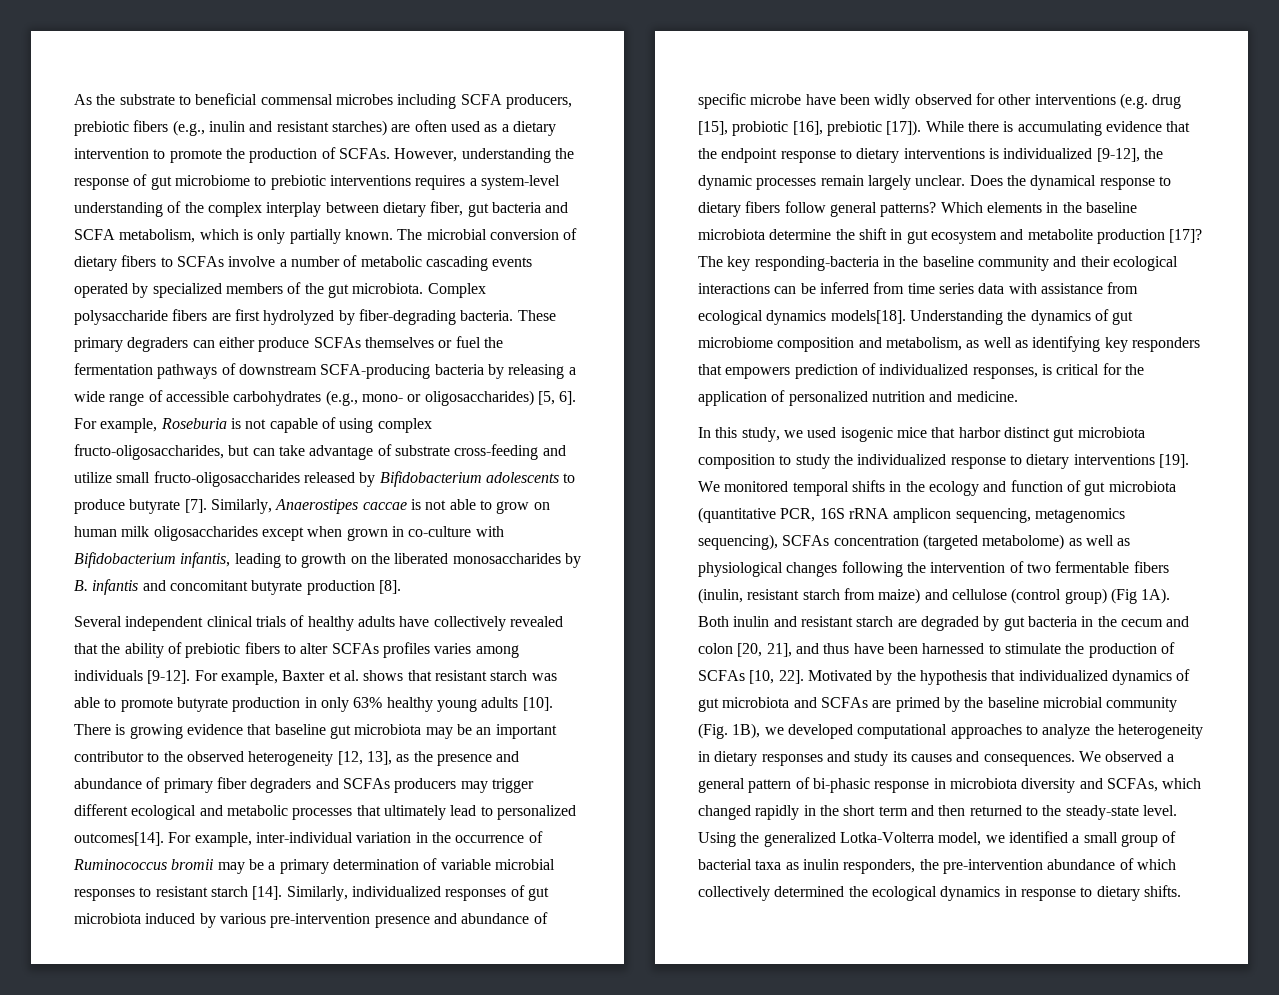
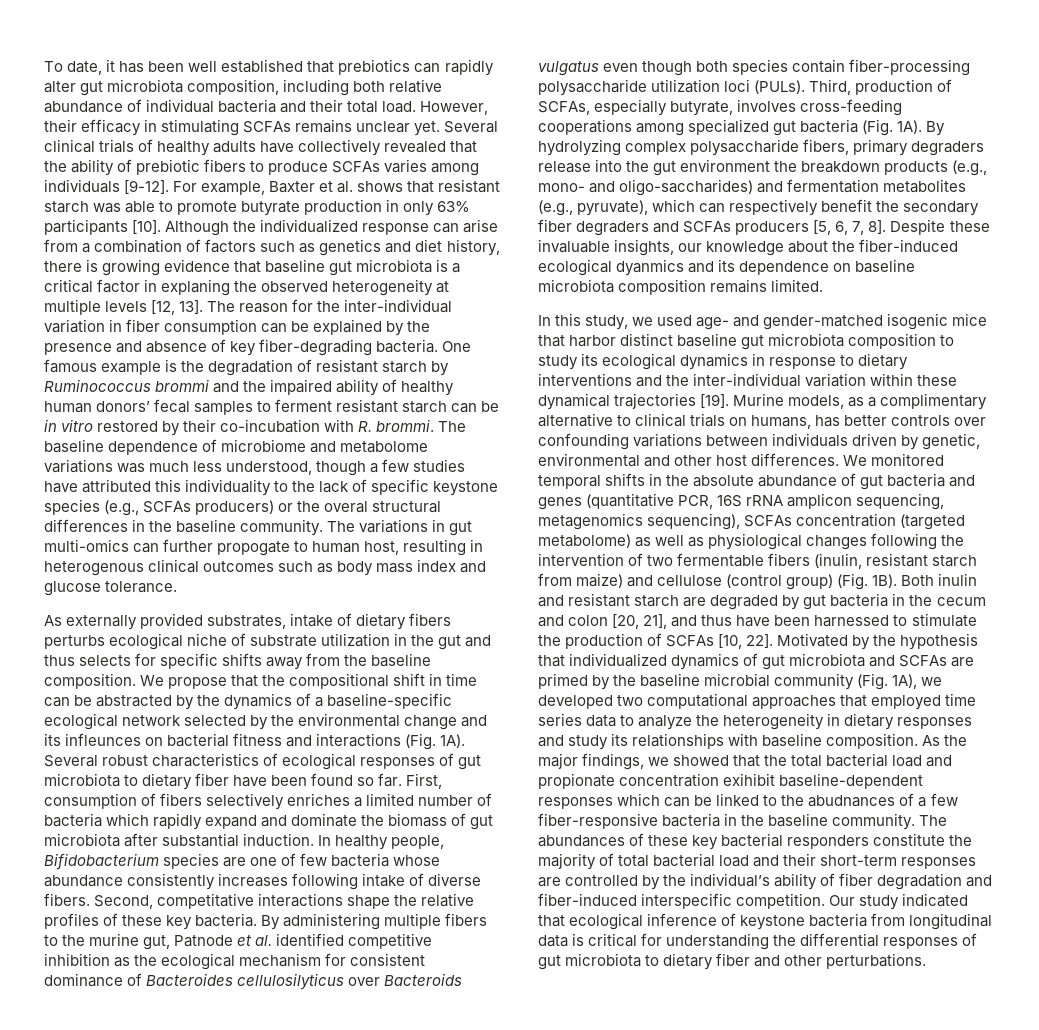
[74,93,572,109] [74,120,556,136] [74,147,574,163] [74,174,560,190] [74,201,569,217] [74,228,578,244] [74,255,533,271] [74,282,486,298] [74,309,556,325] [74,336,503,352] [74,363,576,379] [74,390,577,406] [74,417,432,433] [74,444,566,460] [74,471,576,487] [74,499,550,514] [74,526,504,541] [74,552,581,568] [74,579,401,595] [74,616,204,631] As the substrate to beneficial commensal microbes including SCFA producers, prebiotic fibers (e.g., inulin and resistant starches) are often used as a dietary intervention to promote the production of SCFAs. However, understanding the response of gut microbiome to prebiotic interventions requires a system-level understanding of the complex interplay between dietary fiber, gut bacteria and SCFA metabolism, which is only partially known. The microbial conversion of dietary fibers to SCFAs involve a number of metabolic cascading events operated by specialized members of the gut microbiota. Complex polysaccharide fibers are first hydrolyzed by fiber-degrading bacteria. These primary degraders can either produce SCFAs themselves or fuel the fermentation pathways of downstream SCFA-producing bacteria by releasing a wide range of accessible carbohydrates (e.g., mono- or oligosaccharides) [5, 6]. For example, Roseburia is not capable of using complex fructo-oligosaccharides, but can take advantage of substrate cross-feeding and utilize small fructo-oligosaccharides released by Bifidobacterium adolescents to produce butyrate [7]. Similarly, Anaerostipes caccae is not able to grow on human milk oligosaccharides except when grown in co-culture with Bifidobacterium infantis, leading to growth on the liberated monosaccharides by B. infantis and concomitant butyrate production [8]. // Several independent -> [44,59,494,76] [44,79,443,96] [44,99,489,115] [44,119,499,136] To date, it has been well established that prebiotics can rapidly alter gut microbiota composition, including both relative abundance of individual bacteria and their total load. However, their efficacy in stimulating SCFAs remains unclear yet. Several
[300,642,430,658] alter SCFAs profiles -> [268,161,381,175] produce SCFAs
[386,697,553,712] [74,724,111,735] healthy young adults [10]. There -> [44,219,499,236] [44,239,500,256] [44,261,82,272] participants [10]. Although the individualized response can arise from a combination of factors such as genetics and diet history, there
[425,724,557,739] [74,751,520,766] [74,777,213,793] may be an important contributor to the observed heterogeneity [12, 13], as the presence and abundance of primary -> [436,259,461,273] [44,279,450,296] [44,299,453,315] [44,319,431,336] [44,339,472,356] [44,359,450,376] [44,379,455,396] [44,399,500,415] [44,419,467,436] [44,439,429,455] [44,459,466,476] [44,479,499,496] [44,499,442,516] [44,519,473,536] [44,539,484,556] [44,559,487,576] [44,581,178,596] [44,613,452,630] [44,633,492,650] [44,653,432,670] [44,673,478,689] [44,693,453,710] [44,713,488,730] [44,733,466,750] [44,753,482,770] [44,773,443,790] [44,793,493,810] [44,813,494,830] [44,833,445,850] [44,853,441,870] [44,873,482,890] [44,893,475,909] [44,913,488,930] [44,933,433,950] [44,953,426,970] [44,973,463,990] [538,59,971,76] [538,79,953,96] [538,99,903,116] [538,119,946,136] [538,139,985,156] [538,159,988,176] [538,179,967,196] [538,199,980,216] is a critical factor in explaning the observed heterogeneity at multiple levels [12, 13]. The reason for the inter-individual variation in fiber consumption can be explained by the presence and absence of key fiber-degrading bacteria. One famous example is the degradation of resistant starch by Ruminococcus brommi and the impaired ability of healthy human donors’ fecal samples to ferment resistant starch can be in vitro restored by their co-incubation with R. brommi. The baseline dependence of microbiome and metabolome variations was much less understood, though a few studies have attributed this individuality to the lack of specific keystone species (e.g., SCFAs producers) or the overal structural differences in the baseline community. The variations in gut multi-omics can further propogate to human host, resulting in heterogenous clinical outcomes such as body mass index and glucose tolerance. // As externally provided substrates, intake of dietary fibers perturbs ecological niche of substrate utilization in the gut and thus selects for specific shifts away from the baseline composition. We propose that the compositional shift in time can be abstracted by the dynamics of a baseline-specific ecological network selected by the environmental change and its infleunces on bacterial fitness and interactions (Fig. 1A). Several robust characteristics of ecological responses of gut microbiota to dietary fiber have been found so far. First, consumption of fibers selectively enriches a limited number of bacteria which rapidly expand and dominate the biomass of gut microbiota after substantial induction. In healthy people, Bifidobacterium species are one of few bacteria whose abundance consistently increases following intake of diverse fibers. Second, competitative interactions shape the relative profiles of these key bacteria. By administering multiple fibers to the murine gut, Patnode et al. identified competitive inhibition as the ecological mechanism for consistent dominance of Bacteroides cellulosilyticus over Bacteroids vulgatus even though both species contain fiber-processing polysaccharide utilization loci (PULs). Third, production of SCFAs, especially butyrate, involves cross-feeding cooperations among specialized gut bacteria (Fig. 1A). By hydrolyzing complex polysaccharide fibers, primary degraders release into the gut environment the breakdown products (e.g., mono- and oligo-saccharides) and fermentation metabolites (e.g., pyruvate), which can respectively benefit the secondary
[460,778,534,793] [74,804,576,820] [74,831,543,847] [73,858,555,874] [74,885,549,901] [74,912,548,928] [698,93,1182,109] [698,120,1191,136] [698,148,1163,163] [698,175,1171,190] [698,201,1137,217] [698,228,1203,244] [698,256,1178,271] [698,282,1139,294] [698,309,1134,325] [698,336,1200,352] [698,363,1144,379] [698,390,1018,406] may trigger different ecological and metabolic processes that ultimately lead to personalized outcomes[14]. For example, inter-individual variation in the occurrence of Ruminococcus bromii may be a primary determination of variable microbial responses to resistant starch [14]. Similarly, individualized responses of gut microbiota induced by various pre-intervention presence and abundance of specific microbe have been widly observed for other interventions (e.g. drug [15], probiotic [16], prebiotic [17]). While there is accumulating evidence that the endpoint response to dietary interventions is individualized [9-12], the dynamic processes remain largely unclear. Does the dynamical response to dietary fibers follow general patterns? Which elements in the baseline microbiota determine the shift in gut ecosystem and metabolite production [17]? The key responding-bacteria in the baseline community and their ecological interactions can be inferred from time series data with assistance from ecological dynamics models[18]. Understanding the dynamics of gut microbiome composition and metabolism, as well as identifying key responders that empowers prediction of individualized responses, is critical for the application of personalized nutrition and medicine. -> [813,219,990,235] [538,239,959,256] [538,259,916,276] [538,279,824,295] [5, 6, 7, 8]. Despite these invaluable insights, our knowledge about the fiber-induced ecological dyanmics and its dependence on baseline microbiota composition remains limited.
(837, 432) none -> [696,315,884,330] age- and gender-matched
(1050, 432) none -> [677,333,738,347] baseline
[833,454,1189,469] the individualized response to dietary interventions [19]. -> [581,353,909,370] [538,373,958,387] [538,393,988,410] [538,413,987,429] [538,433,981,450] [538,453,840,467] its ecological dynamics in response to dietary interventions and the inter-individual variation within these dynamical trajectories [19]. Murine models, as a complimentary alternative to clinical trials on humans, has better controls over confounding variations between individuals driven by genetic, environmental and other host differences.
[928,480,1176,496] ecology and function of gut microbiota -> [693,473,976,490] [538,497,582,510] absolute abundance of gut bacteria and genes
[1110,588,1171,604] (Fig 1A). -> [837,573,898,590] (Fig. 1B).
[732,723,761,739] 1B), -> [892,674,918,689] 1A),
(853, 731) none -> [617,695,644,706] two
(1022, 731) none -> [840,693,977,710] [538,713,617,727] that employed time series data
[910,751,1174,766] [698,777,1202,793] [698,805,1177,820] [698,831,1177,847] [698,858,1176,874] [698,885,1181,901] causes and consequences. We observed a general pattern of bi-phasic response in microbiota diversity and SCFAs, which changed rapidly in the short term and then returned to the steady-state level. Using the generalized Lotka-Volterra model, we identified a small group of bacterial taxa as inulin responders, the pre-intervention abundance of which collectively determined the ecological dynamics in response to dietary shifts. -> [632,733,968,749] [538,753,953,770] [538,773,924,789] [538,793,958,809] [538,813,948,830] [538,833,973,850] [538,853,977,870] [538,873,993,890] [538,893,969,910] [538,913,993,930] [538,933,978,950] [538,953,927,970] relationships with baseline composition. As the major findings, we showed that the total bacterial load and propionate concentration exihibit baseline-dependent responses which can be linked to the abudnances of a few fiber-responsive bacteria in the baseline community. The abundances of these key bacterial responders constitute the majority of total bacterial load and their short-term responses are controlled by the individual’s ability of fiber degradation and fiber-induced interspecific competition. Our study indicated that ecological inference of keystone bacteria from longitudinal data is critical for understanding the differential responses of gut microbiota to dietary fiber and other perturbations.

